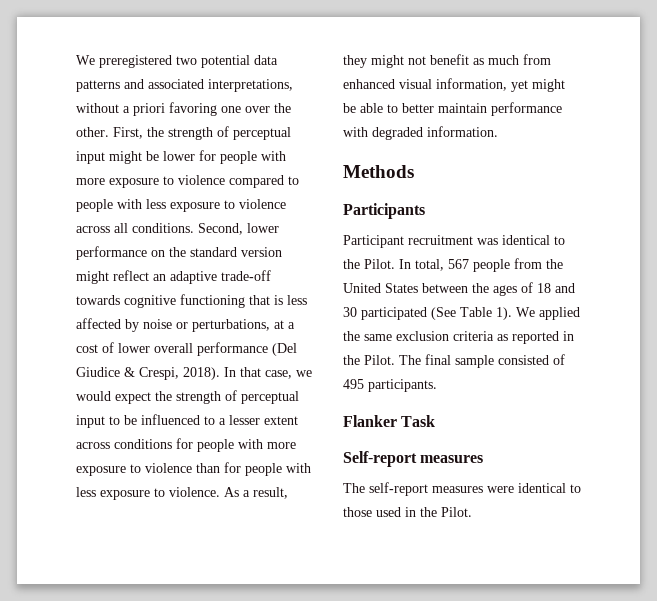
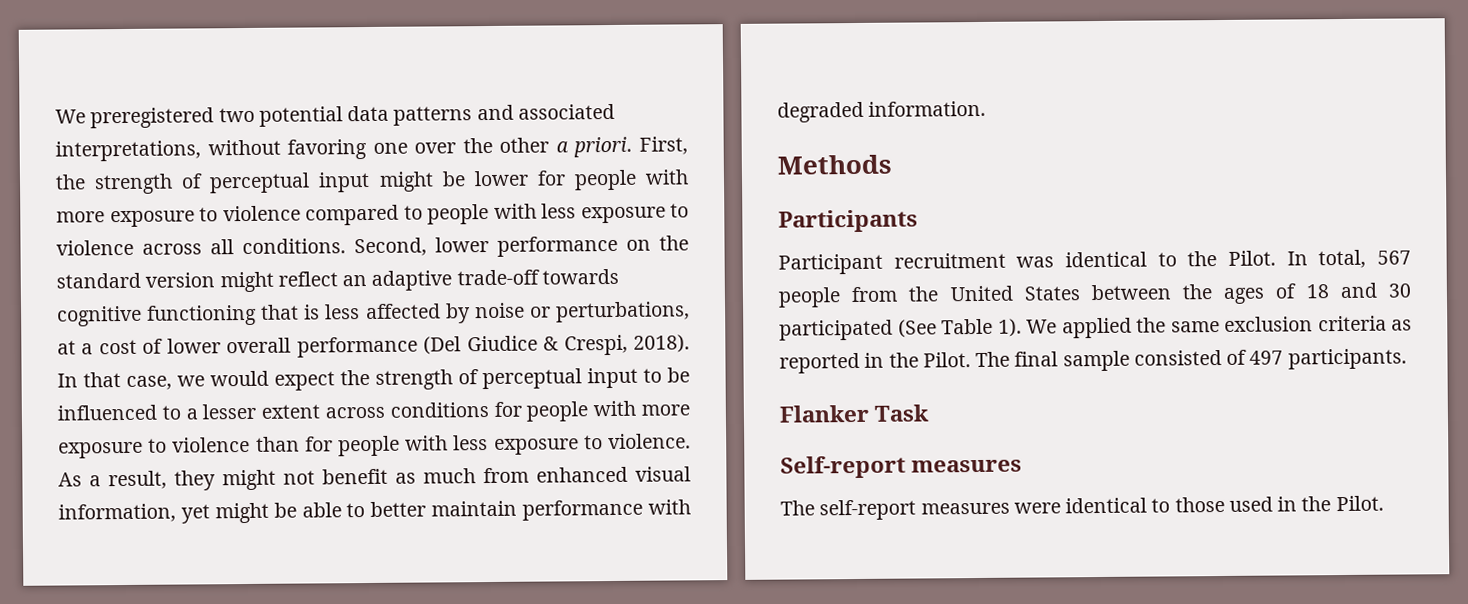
[123,103,165,116] a priori -> (281, 147) none
[76,127,109,137] other. -> [499,136,633,158] other a priori.
[343,379,364,389] 495 -> [1249,350,1284,365] 497

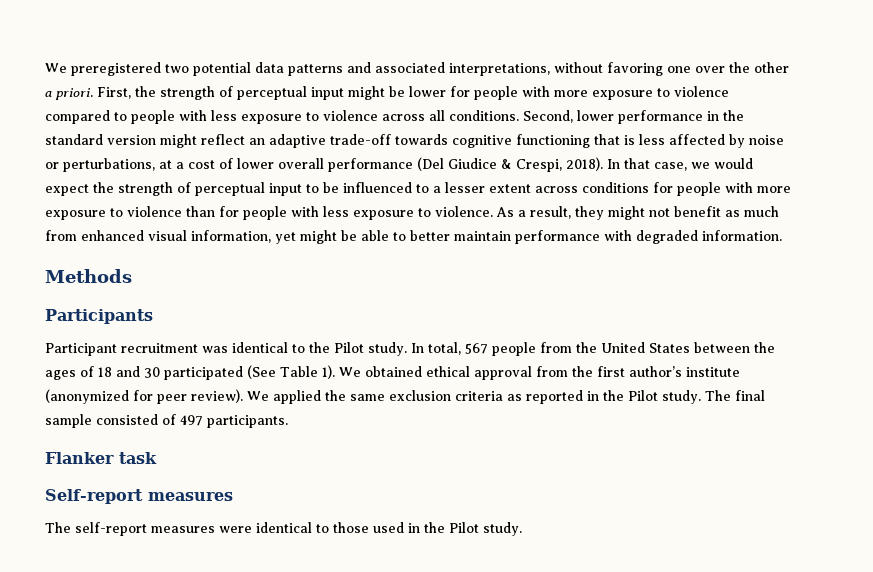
[626,239,651,251] on -> [707,111,719,121] in
[1228,250,1276,266] Pilot. -> [334,342,407,356] Pilot study.
(1057, 326) none -> [365,366,740,380] [45,389,269,404] obtained ethical approval from the first author’s institute (anonymized for peer review). We
[922,352,971,368] Pilot. -> [628,390,701,404] Pilot study.
[874,404,930,422] Task -> [119,452,157,464] task
[1335,495,1384,512] Pilot. -> [449,522,522,536] Pilot study.

